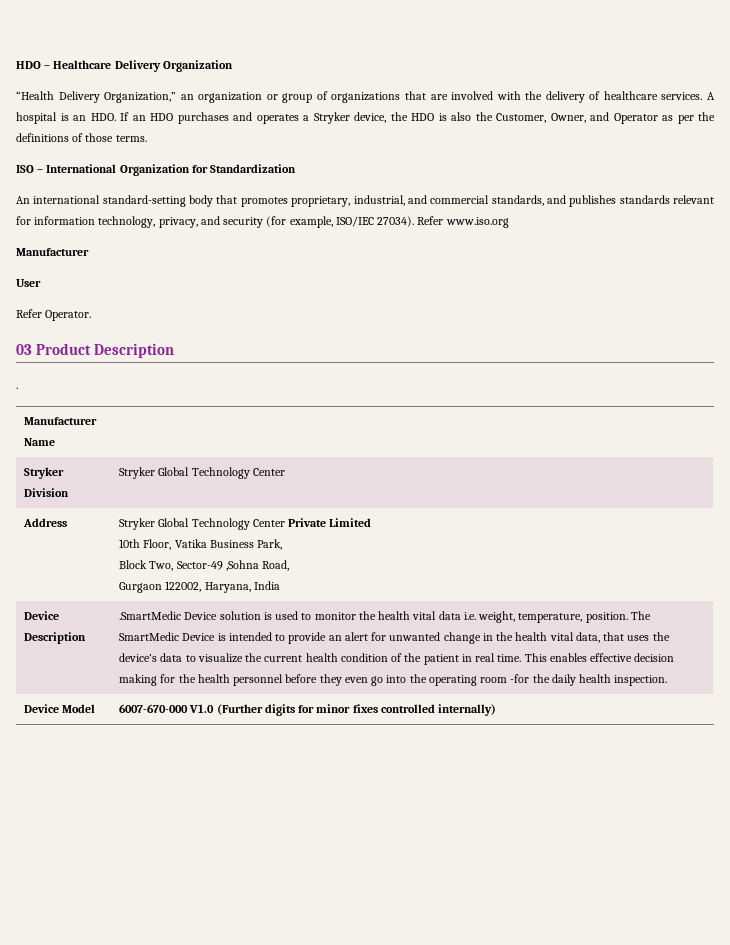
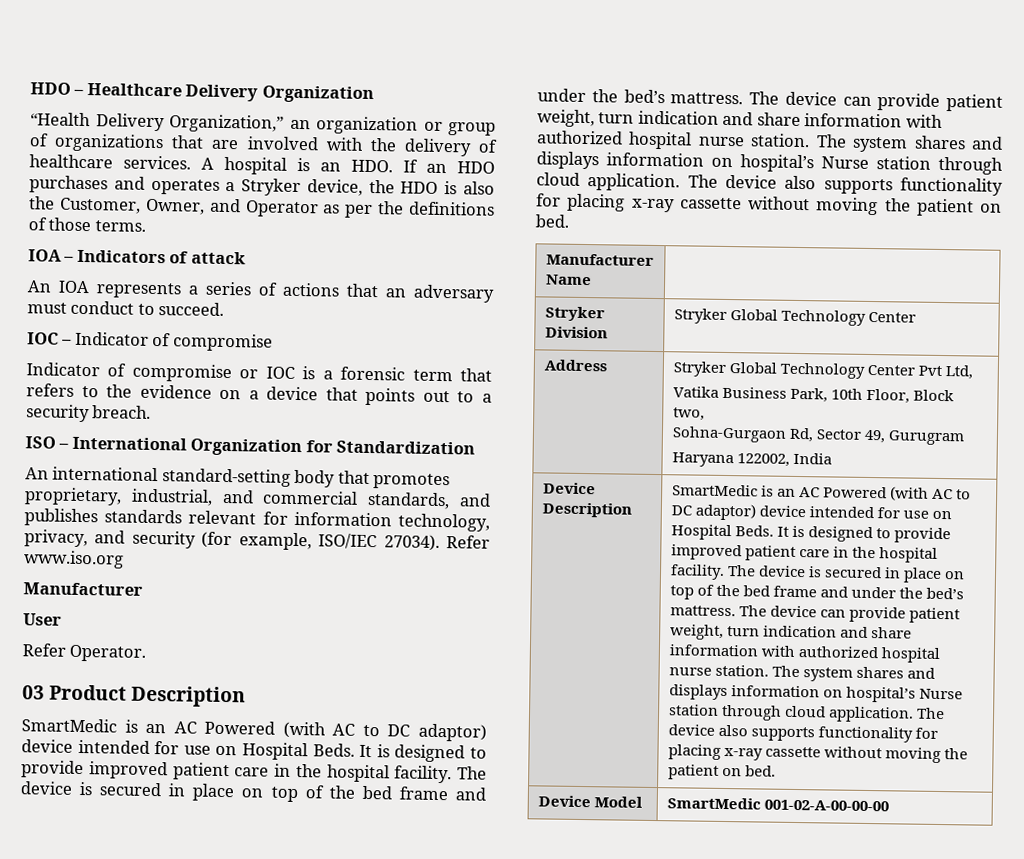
(147, 138) none -> [28,249,246,265] [27,280,495,303] [27,300,225,316] [27,331,273,352] [26,362,493,383] [26,383,493,406] [26,404,152,423] // IOA – Indicators of attack // An IOA represents a series of actions that an adversary must conduct to succeed. // IOC – Indicator of compromise // Indicator of compromise or IOC is a forensic term that refers to the evidence on a device that points out to a security breach.
[16,387,18,389] . -> [21,718,487,742] [21,739,488,763] [21,760,487,784] [20,781,486,803] [537,88,1003,112] [537,109,943,128] [536,130,1003,153] [536,151,1003,175] [536,172,1003,196] [536,193,1002,217] [535,214,570,228] SmartMedic is an AC Powered (with AC to DC adaptor) device intended for use on Hospital Beds. It is designed to provide improved patient care in the hospital facility. The device is secured in place on top of the bed frame and under the bed’s mattress. The device can provide patient weight, turn indication and share information with authorized hospital nurse station. The system shares and displays information on hospital’s Nurse station through cloud application. The device also supports functionality for placing x-ray cassette without moving the patient on bed.
[288,518,372,527] [119,539,172,550] Private Limited // 10th Floor, -> [917,365,973,380] Pvt Ltd, //
[119,560,290,571] [119,581,280,593] [24,611,60,620] [24,632,87,644] [119,611,651,623] [119,632,670,644] [119,653,675,665] [119,674,668,686] [24,704,96,713] [119,704,497,716] // Block Two, Sector-49 ,Sohna Road, // Gurgaon 122002, Haryana, India // Device Description | .SmartMedic Device solution is used to monitor the health vital data i.e. weight, temperature, position. The SmartMedic Device is intended to provide an alert for unwanted change in the health vital data, that uses the device’s data to visualize the current health condition of the patient in real time. This enables effective decision making for the health personnel before they even go into the operating room -for the daily health inspection. // Device Model | 6007-670-000 V1.0 (Further digits for minor fixes controlled internally) -> [830,388,954,404] [672,407,705,421] [671,426,965,446] [671,452,832,468] [542,482,596,495] [541,502,632,518] [671,484,971,501] [670,503,952,521] [670,524,951,544] [670,544,938,563] [669,564,965,584] [669,584,964,600] [669,605,960,624] [669,624,912,640] [668,644,940,663] [668,664,935,682] [668,684,963,703] [668,704,945,723] [667,724,938,743] [667,744,968,764] [667,764,776,780] [537,795,643,808] [666,797,889,812] 10th Floor, Block two, // Sohna-Gurgaon Rd, Sector 49, Gurugram // Haryana 122002, India // Device Description | SmartMedic is an AC Powered (with AC to DC adaptor) device intended for use on Hospital Beds. It is designed to provide improved patient care in the hospital facility. The device is secured in place on top of the bed frame and under the bed’s mattress. The device can provide patient weight, turn indication and share information with authorized hospital nurse station. The system shares and displays information on hospital’s Nurse station through cloud application. The device also supports functionality for placing x-ray cassette without moving the patient on bed. // Device Model | SmartMedic 001-02-A-00-00-00

